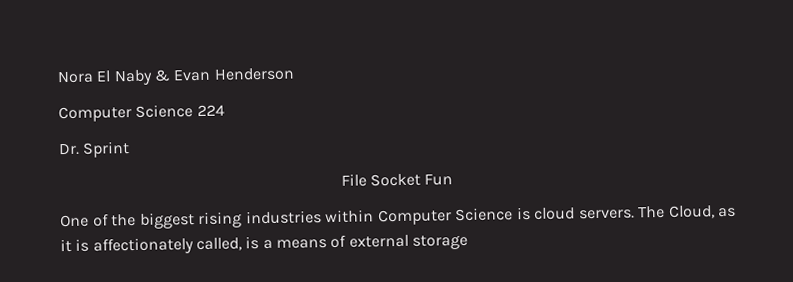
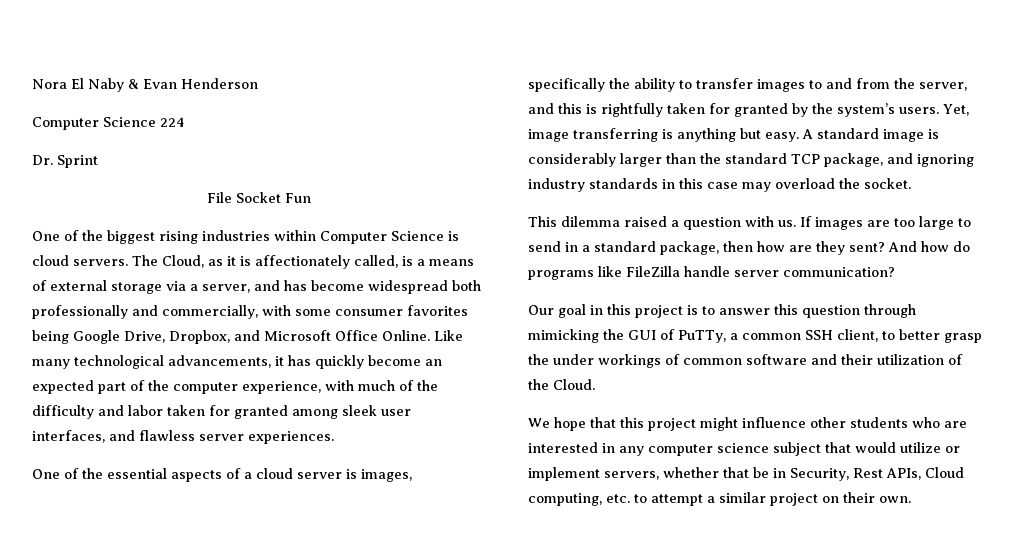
(468, 242) none -> [166,280,481,294] [32,305,468,319] [32,330,463,344] [32,355,442,369] [32,380,438,394] [32,405,411,419] [32,430,334,444] [32,468,412,482] [528,78,967,92] [528,103,969,117] [528,128,939,142] [528,153,974,167] [528,178,911,192] [528,216,971,230] [528,241,970,255] [528,266,895,280] [528,304,916,318] [528,329,982,343] [528,354,963,368] [528,379,595,390] [528,417,967,431] [528,442,960,456] [528,467,964,481] [528,492,911,506] via a server, and has become widespread both professionally and commercially, with some consumer favorites being Google Drive, Dropbox, and Microsoft Office Online. Like many technological advancements, it has quickly become an expected part of the computer experience, with much of the difficulty and labor taken for granted among sleek user interfaces, and flawless server experiences. // One of the essential aspects of a cloud server is images, specifically the ability to transfer images to and from the server, and this is rightfully taken for granted by the system’s users. Yet, image transferring is anything but easy. A standard image is considerably larger than the standard TCP package, and ignoring industry standards in this case may overload the socket. // This dilemma raised a question with us. If images are too large to send in a standard package, then how are they sent? And how do programs like FileZilla handle server communication? // Our goal in this project is to answer this question through mimicking the GUI of PuTTy, a common SSH client, to better grasp the under workings of common software and their utilization of the Cloud. // We hope that this project might influence other students who are interested in any computer science subject that would utilize or implement servers, whether that be in Security, Rest APIs, Cloud computing, etc. to attempt a similar project on their own.

